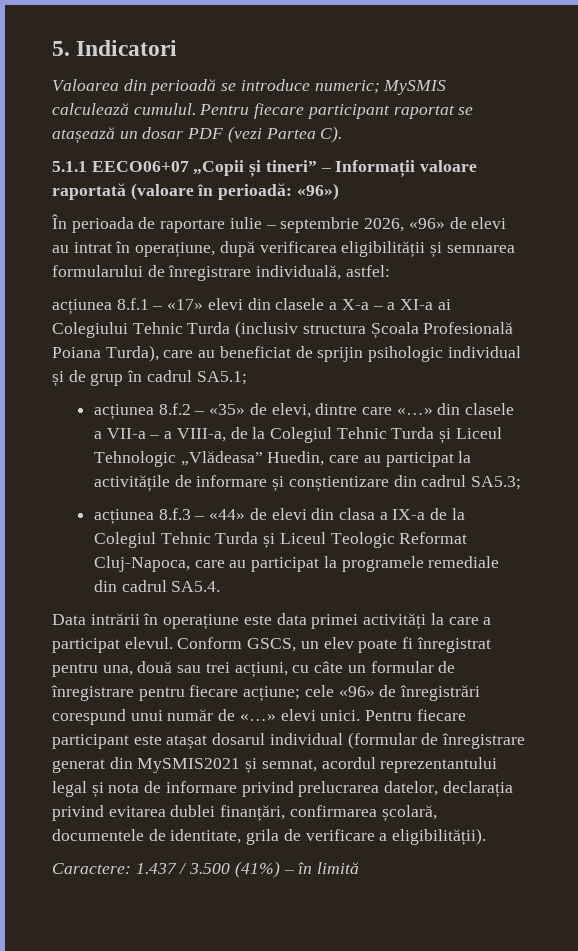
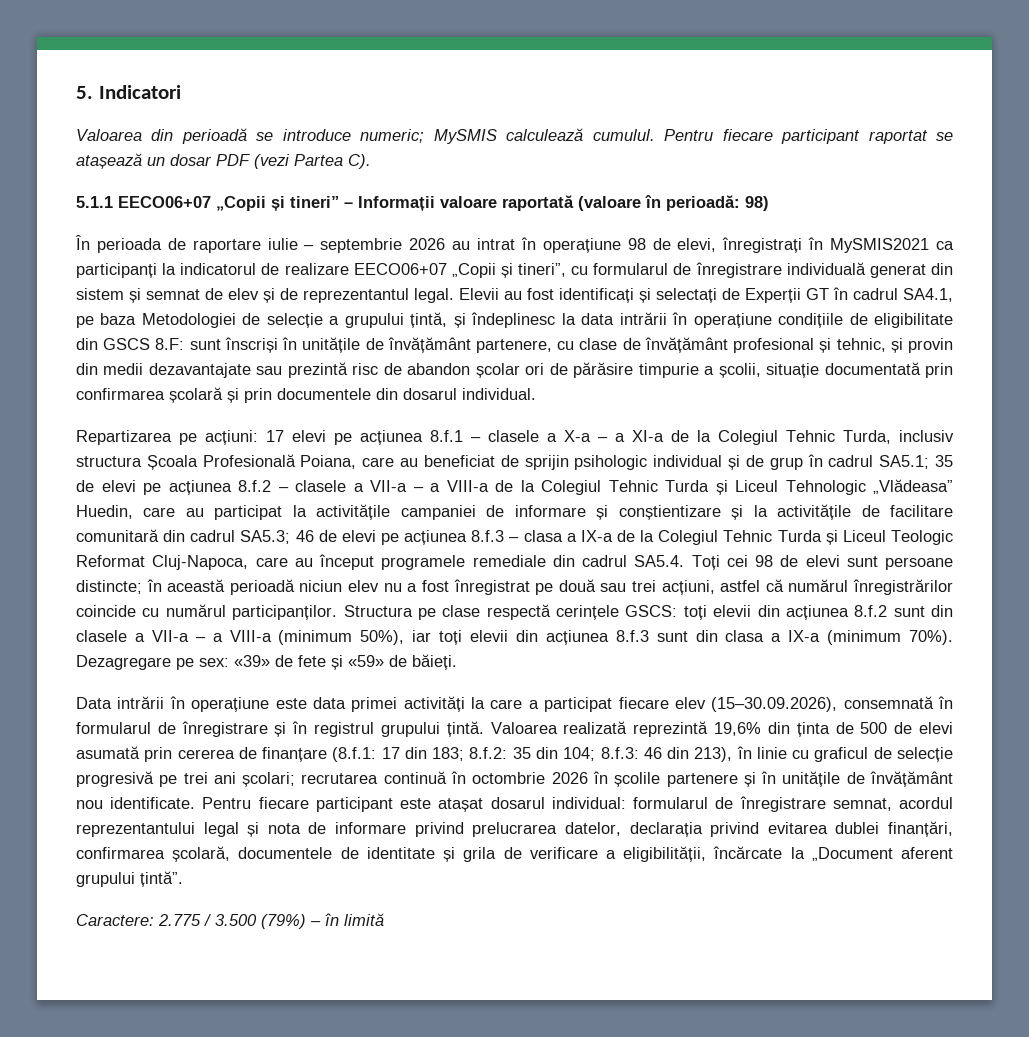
[296,183,339,200] «96») -> [745,196,769,211] 98)
[364,217,507,232] [52,241,515,258] [52,265,390,281] [52,298,271,315] 2026, «96» de elevi au intrat în operațiune, după verificarea eligibilității și semnarea formularului de înregistrare individuală, astfel: // acțiunea 8.f.1 – «17» elevi din -> [409,237,955,253] [76,262,953,278] [76,287,953,303] [76,312,954,328] [76,337,953,353] [76,362,954,378] [76,387,536,403] [76,430,481,445] 2026 au intrat în operațiune 98 de elevi, înregistrați în MySMIS2021 ca participanți la indicatorul de realizare EECO06+07 „Copii și tineri”, cu formularul de înregistrare individuală generat din sistem și semnat de elev și de reprezentantul legal. Elevii au fost identificați și selectați de Experții GT în cadrul SA4.1, pe baza Metodologiei de selecție a grupului țintă, și îndeplinesc la data intrării în operațiune condițiile de eligibilitate din GSCS 8.F: sunt înscriși în unitățile de învățământ partenere, cu clase de învățământ profesional și tehnic, și provin din medii dezavantajate sau prezintă risc de abandon școlar ori de părăsire timpurie a școlii, situație documentată prin confirmarea școlară și prin documentele din dosarul individual. // Repartizarea pe acțiuni: 17 elevi pe acțiunea 8.f.1 –
[437,299,451,310] [52,321,299,338] ai Colegiului Tehnic Turda (inclusiv -> [671,430,954,445] de la Colegiul Tehnic Turda, inclusiv
[52,345,159,362] Poiana Turda), -> [300,455,357,469] Poiana,
[93,403,515,420] [93,428,226,442] // acțiunea 8.f.2 – «35» de elevi, dintre care «…» din clasele a VII-a – a VIII-a, -> [935,455,954,467] [76,480,489,495] 35 de elevi pe acțiunea 8.f.2 – clasele a VII-a – a VIII-a
(170, 483) none -> [400,505,476,520] campaniei
[393,475,521,490] [93,508,335,525] din cadrul SA5.3; // acțiunea 8.f.3 – «44» de elevi din -> [731,504,954,520] [76,529,520,545] și la activitățile de facilitare comunitară din cadrul SA5.3; 46 de elevi pe acțiunea 8.f.3 –
[251,556,337,572] participat la -> [319,554,374,570] început
(221, 586) none -> [691,555,953,570] [76,579,953,595] [76,604,953,620] [76,630,953,645] [76,654,457,670] Toți cei 98 de elevi sunt persoane distincte; în această perioadă niciun elev nu a fost înregistrat pe două sau trei acțiuni, astfel că numărul înregistrărilor coincide cu numărul participanților. Structura pe clase respectă cerințele GSCS: toți elevii din acțiunea 8.f.2 sunt din clasele a VII-a – a VIII-a (minimum 50%), iar toți elevii din acțiunea 8.f.3 sunt din clasa a IX-a (minimum 70%). Dezagregare pe sex: «39» de fete și «59» de băieți.
[124,637,491,653] [52,661,456,678] [51,685,481,702] [52,709,361,725] elevul. Conform GSCS, un elev poate fi înregistrat pentru una, două sau trei acțiuni, cu câte un formular de înregistrare pentru fiecare acțiune; cele «96» de înregistrări corespund unui număr de «…» elevi unici. -> [618,696,953,712] [76,721,954,737] [76,746,953,762] [76,771,953,787] [76,797,196,809] fiecare elev (15–30.09.2026), consemnată în formularul de înregistrare și în registrul grupului țintă. Valoarea realizată reprezintă 19,6% din ținta de 500 de elevi asumată prin cererea de finanțare (8.f.1: 17 din 183; 8.f.2: 35 din 104; 8.f.3: 46 din 213), în linie cu graficul de selecție progresivă pe trei ani școlari; recrutarea continuă în octombrie 2026 în școlile partenere și în unitățile de învățământ nou identificate.
[269,732,526,749] [52,757,258,774] individual (formular de înregistrare generat din MySMIS2021 și -> [551,796,826,812] individual: formularul de înregistrare
[170,829,242,844] identitate, -> [366,847,456,862] identitate și
[392,828,487,846] eligibilității). -> [623,846,953,862] [76,871,183,887] eligibilității, încărcate la „Document aferent grupului țintă”.
[135,863,177,874] 1.437 -> [158,914,201,926] 2.775
[234,861,280,878] (41%) -> [261,914,306,929] (79%)

